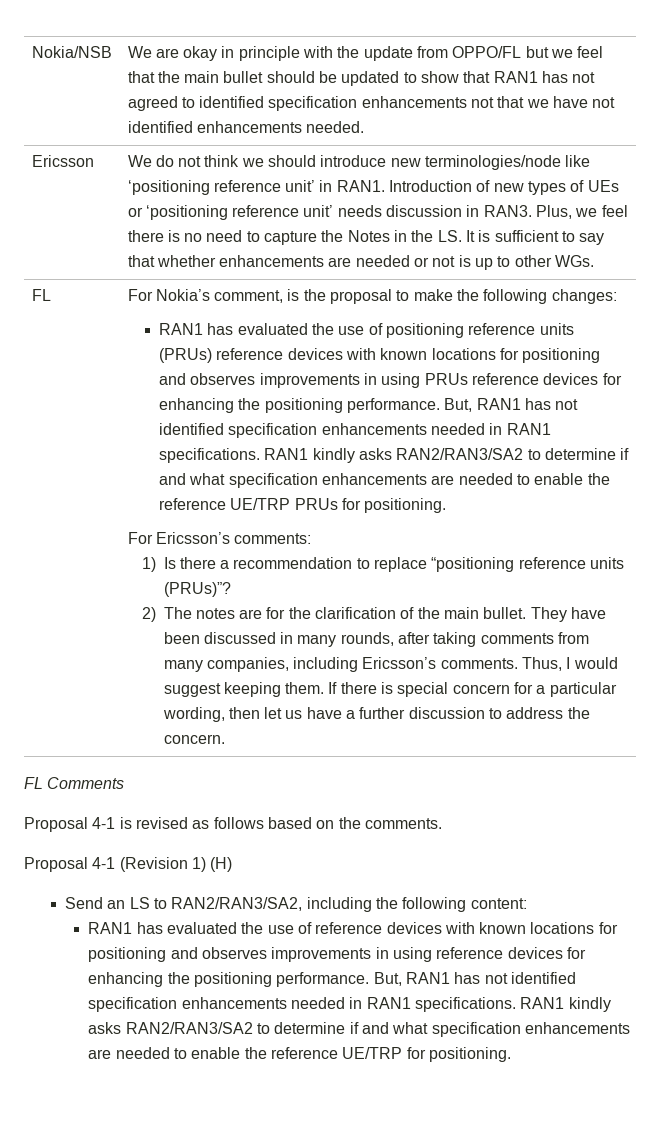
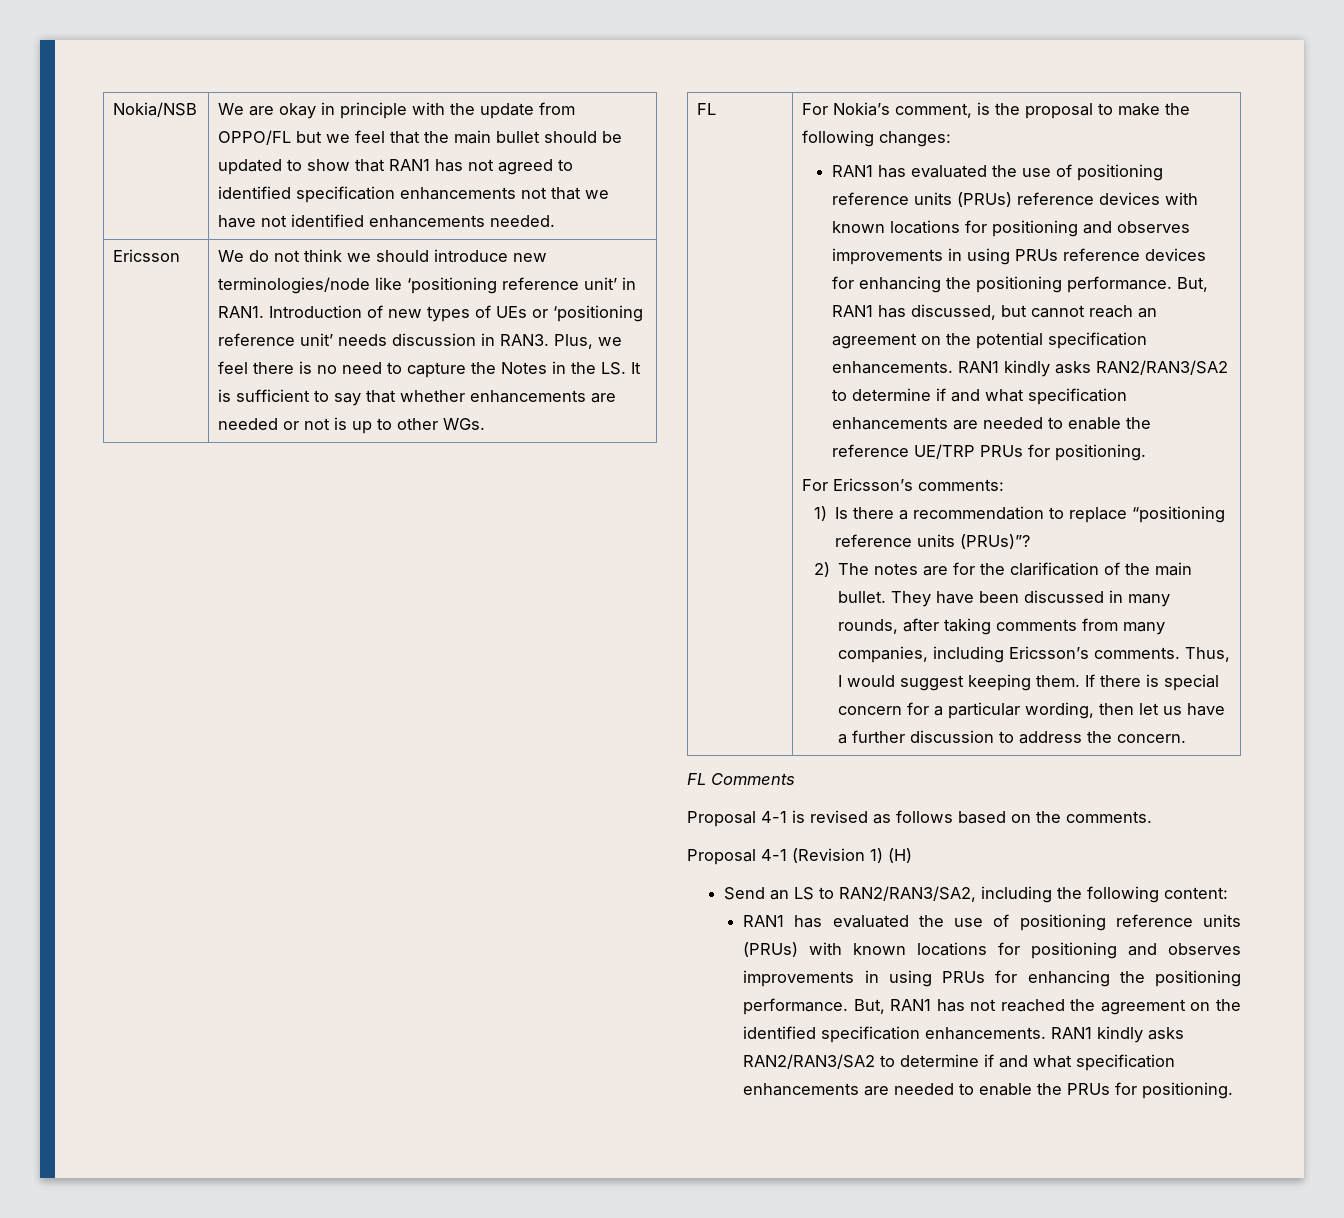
[555,399,579,410] [159,423,551,438] [159,448,261,463] not identified specification enhancements needed in RAN1 specifications. -> [910,304,1157,320] [831,332,1147,349] [831,361,953,374] discussed, but cannot reach an agreement on the potential specification enhancements.
[315,922,442,934] reference devices -> [1019,914,1241,931] [743,942,799,957] positioning reference units (PRUs)
[436,947,586,959] [88,972,576,987] [88,997,516,1012] reference devices for enhancing the positioning performance. But, RAN1 has not identified specification enhancements needed in RAN1 specifications. -> [942,970,1241,987] [743,998,1241,1015] [743,1026,1047,1043] PRUs for enhancing the positioning performance. But, RAN1 has not reached the agreement on the identified specification enhancements.
[270,1047,403,1059] reference UE/TRP -> [1067,1083,1111,1095] PRUs

